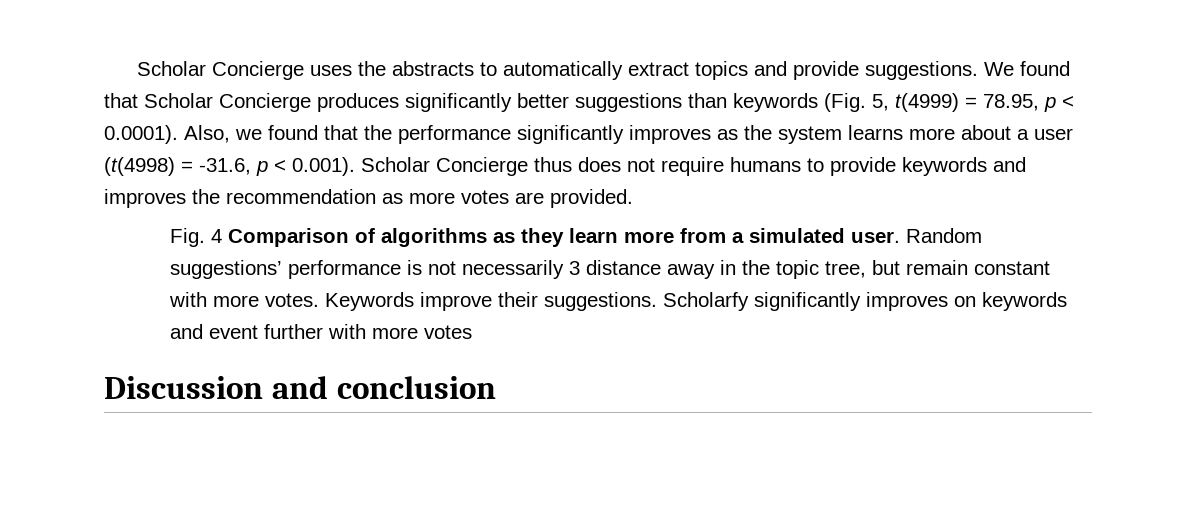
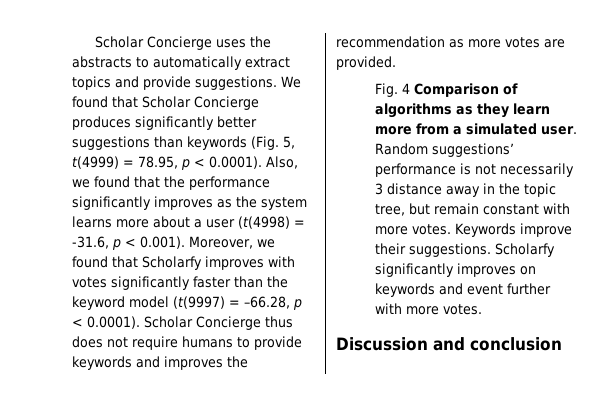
(355, 166) none -> [189,236,275,249] [72,256,295,270] [72,276,288,290] [72,296,302,310] [72,316,140,329] Moreover, we found that Scholarfy improves with votes significantly faster than the keyword model (t(9997) = –66.28, p < 0.0001).
[423,325,472,339] votes -> [442,304,482,315] votes.

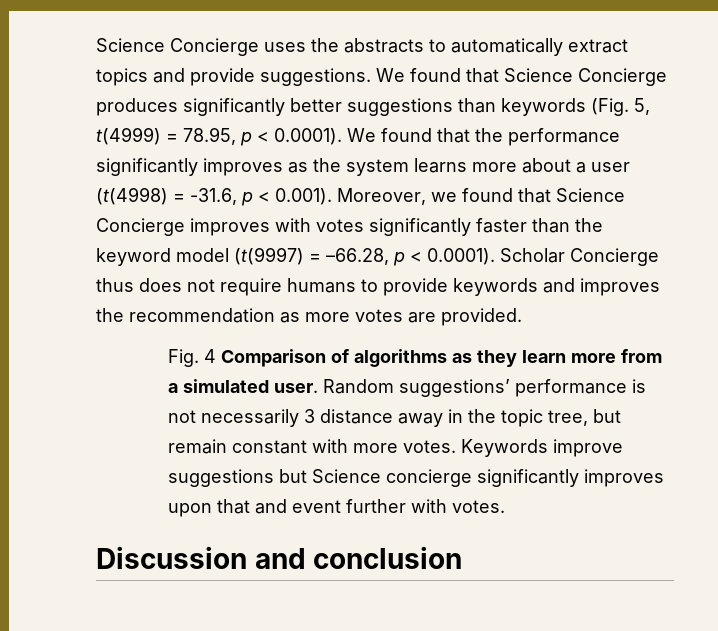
[95,36,145,48] Scholar -> [96,38,165,52] Science
[142,96,191,108] Scholar -> [504,68,573,82] Science
[266,156,298,169] [72,179,90,188] Also, we -> [347,128,376,142] We
[142,256,202,270] Scholarfy -> [556,188,625,202] [96,218,185,236] Science Concierge
[374,243,555,257] [374,263,536,277] [374,283,435,297] their suggestions. Scholarfy significantly improves on keywords -> [167,469,664,487] [167,499,250,517] suggestions but Science concierge significantly improves upon that
[405,306,439,315] more -> (447, 506) none

